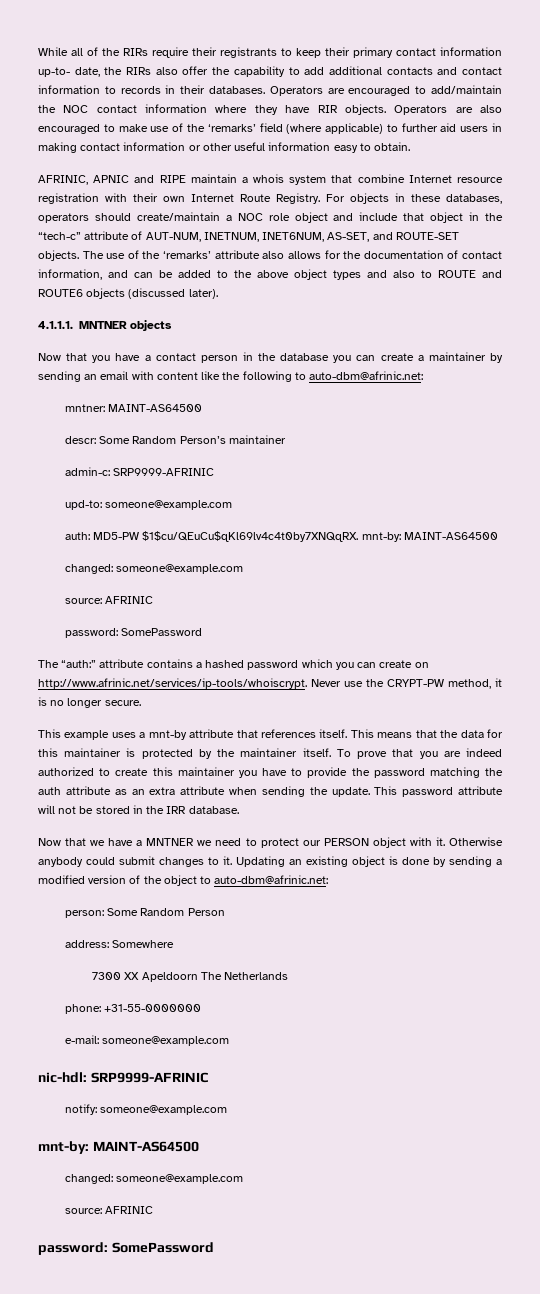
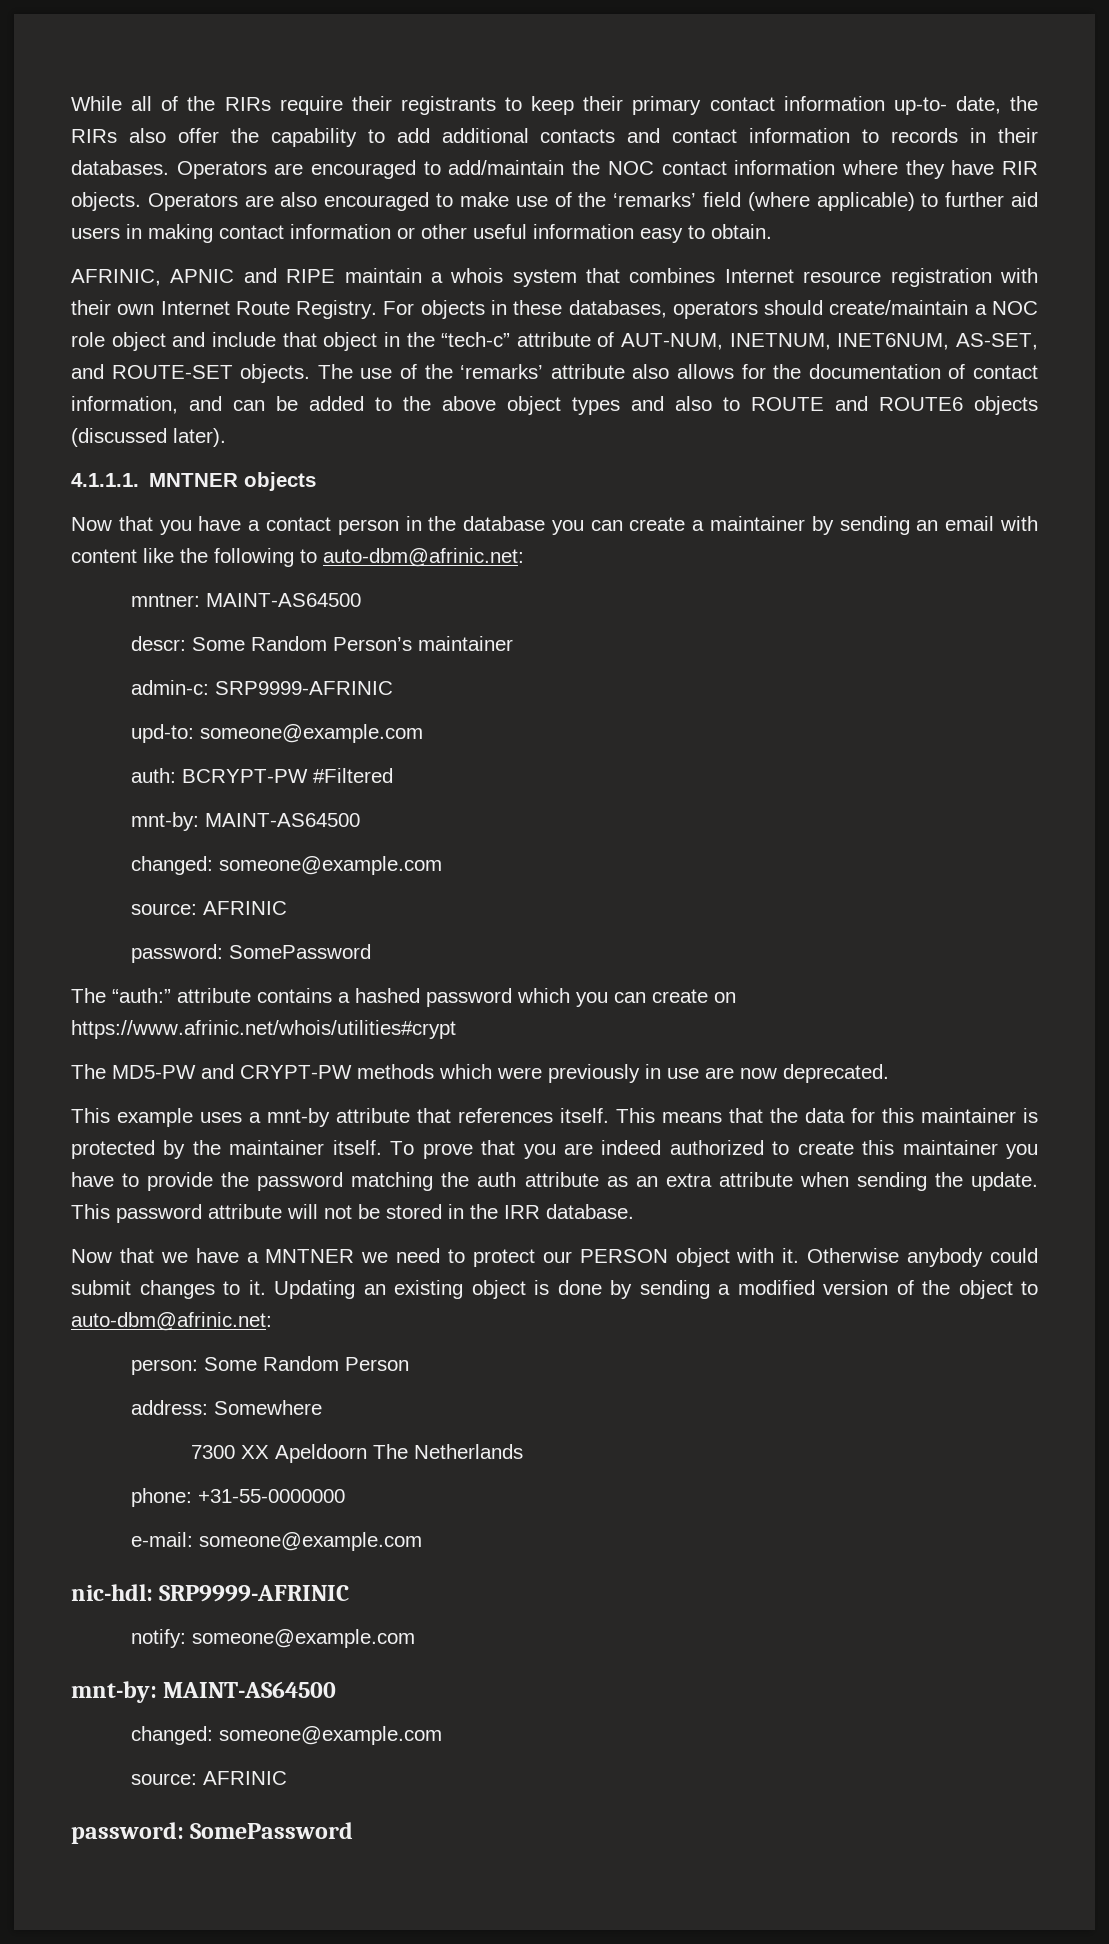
[357,174,405,183] combine -> [629,268,716,283] combines
[93,531,359,542] MD5-PW $1$cu/QEuCu$qKl69lv4c4t0by7XNQqRX. -> [182,768,394,783] BCRYPT-PW #Filtered //
[38,678,502,689] [38,697,141,708] http://www.afrinic.net/services/ip-tools/whoiscrypt. Never use the CRYPT-PW method, it is no longer secure. -> [71,1020,456,1039] [71,1064,889,1083] https://www.afrinic.net/whois/utilities#crypt // The MD5-PW and CRYPT-PW methods which were previously in use are now deprecated.

